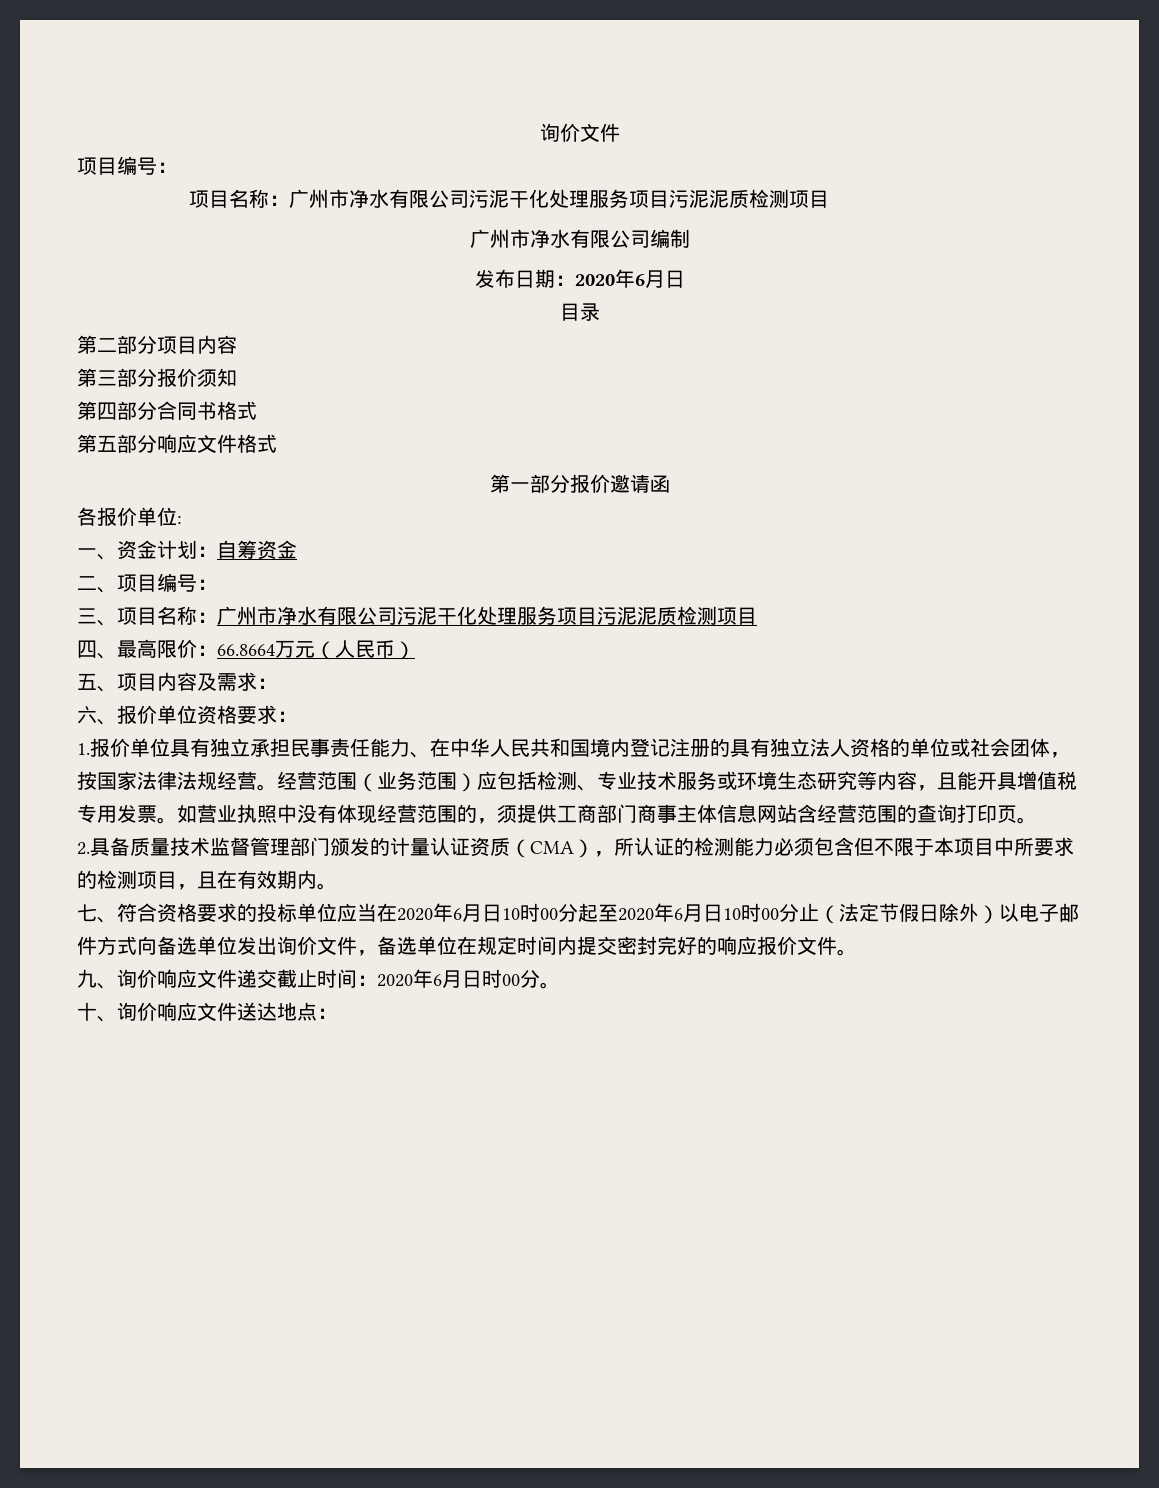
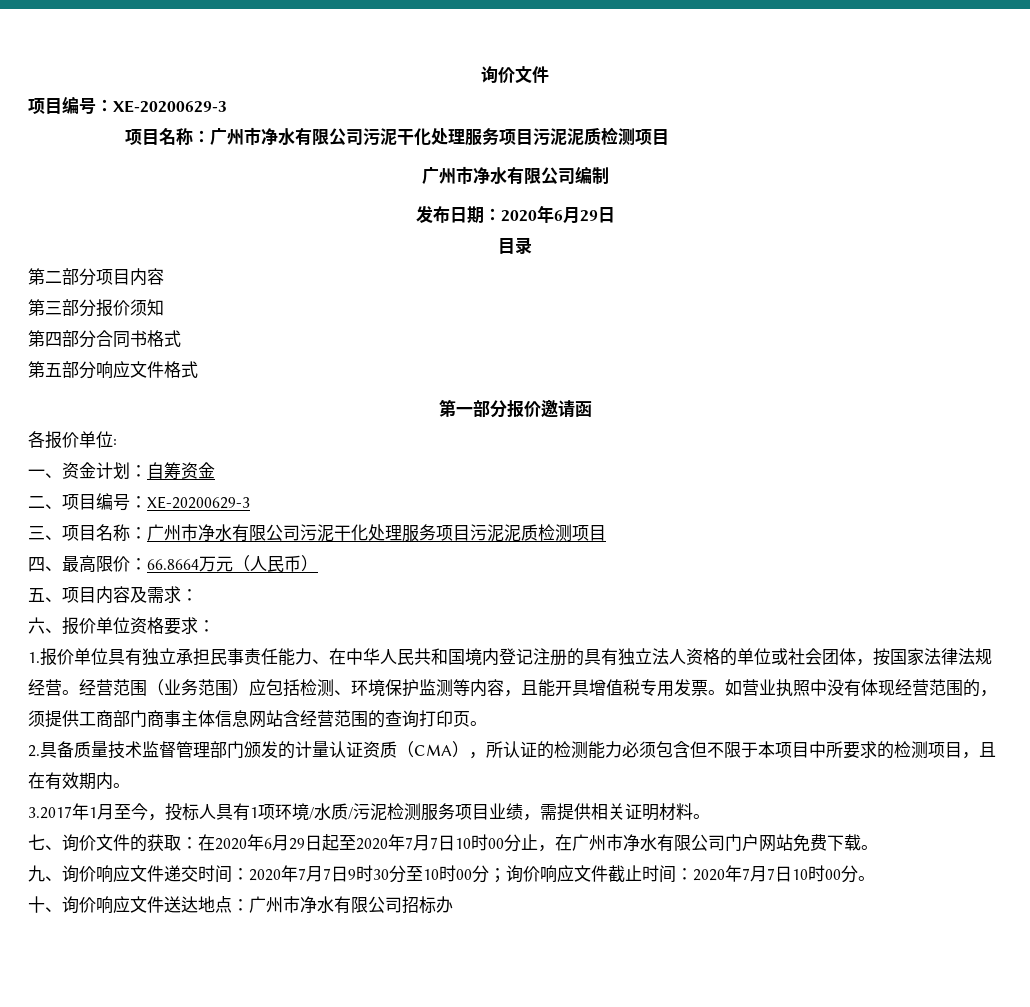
(177, 167) none -> [113,100,227,113] XE-20200629-3
(665, 279) none -> [579,210,598,222] 29
(217, 584) none -> [147,496,250,509] XE-20200629-3
[597,771,857,790] 专业技术服务或环境生态研究 -> [351,679,453,697] 环境保护监测
[77,903,1079,924] [77,936,837,956] 七、符合资格要求的投标单位应当在2020年6月日10时00分起至2020年6月日10时00分止（法定节假日除外）以电子邮件方式向备选单位发出询价文件，备选单位在规定时间内提交密封完好的响应报价文件 -> [28,803,710,821] [28,834,861,852] 3.2017年1月至今，投标人具有1项环境/水质/污泥检测服务项目业绩，需提供相关证明材料。 // 七、询价文件的获取：在2020年6月29日起至2020年7月7日10时00分止，在广州市净水有限公司门户网站免费下载
[277,969,482,988] 截止时间：2020年6月日 -> [198,865,808,883] 时间：2020年7月7日9时30分至10时00分；询价响应文件截止时间：2020年7月7日10
(337, 1013) none -> [249,896,453,914] 广州市净水有限公司招标办

